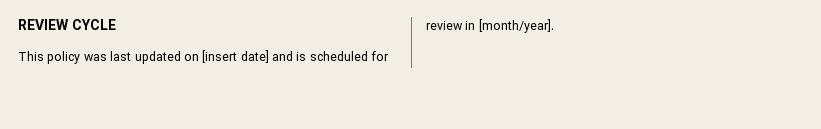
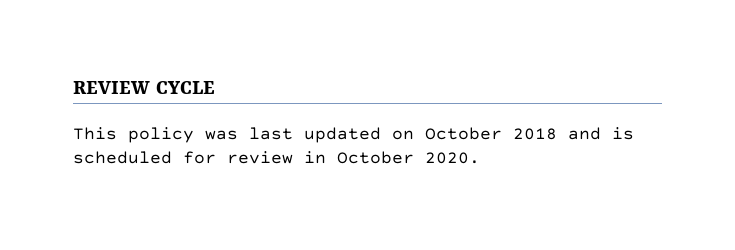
[202,50,269,63] [insert date] -> [425,127,557,140] October 2018
[478,19,554,33] [month/year]. -> [337,151,480,164] October 2020.

